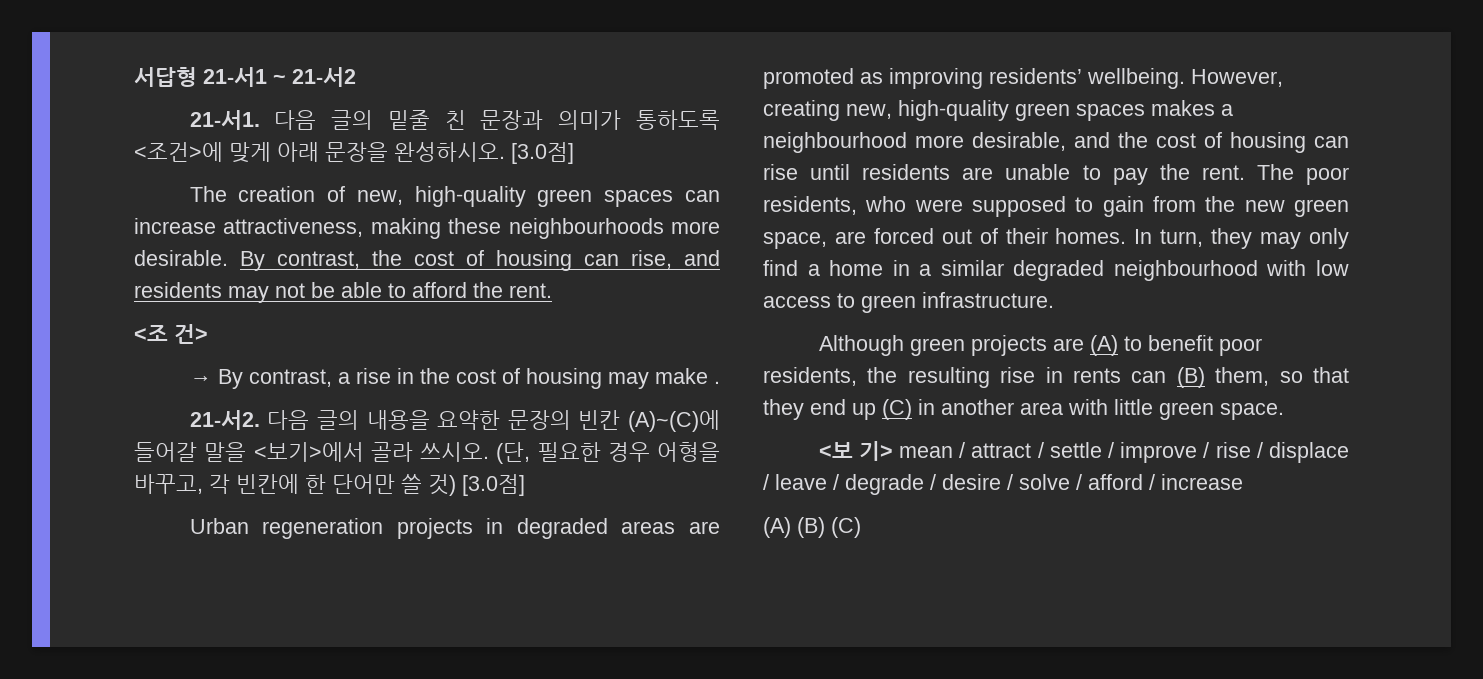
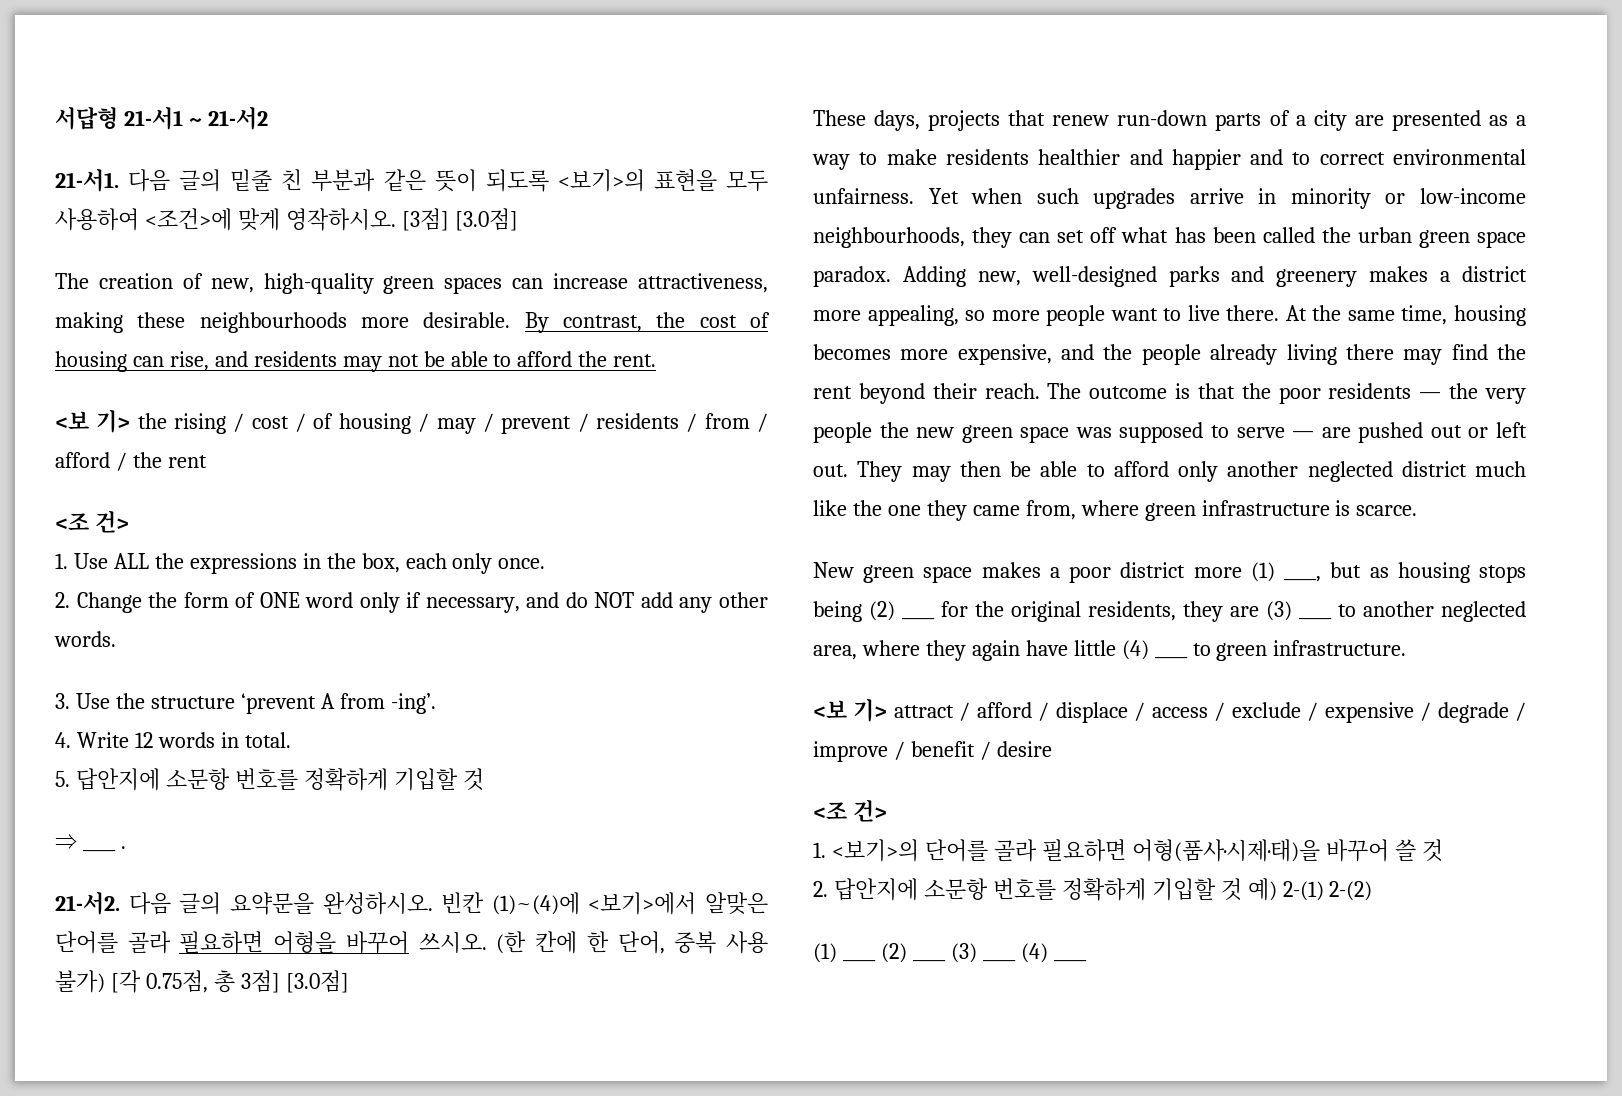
[480,110,721,130] [134,142,505,163] 문장과 의미가 통하도록 <조건>에 맞게 아래 문장을 완성하시오. -> [311,169,768,192] [55,208,449,231] 부분과 같은 뜻이 되도록 <보기>의 표현을 모두 사용하여 <조건>에 맞게 영작하시오. [3점]
[134,324,208,344] [189,368,720,389] [189,410,720,432] [134,442,720,464] [134,474,525,496] [189,518,720,539] [763,68,1283,89] [763,100,1233,121] [763,132,1349,153] [763,164,1349,185] [763,196,1349,217] [763,228,1349,249] [763,260,1349,281] [763,292,1054,313] [818,335,1262,356] [763,367,1349,388] [763,399,1284,420] [818,441,1349,463] [763,474,1243,495] [763,517,861,538] <조 건> // → By contrast, a rise in the cost of housing may make . // 21-서2. 다음 글의 내용을 요약한 문장의 빈칸 (A)~(C)에 들어갈 말을 <보기>에서 골라 쓰시오. (단, 필요한 경우 어형을 바꾸고, 각 빈칸에 한 단어만 쓸 것) [3.0점] // Urban regeneration projects in degraded areas are promoted as improving residents’ wellbeing. However, creating new, high‑quality green spaces makes a neighbourhood more desirable, and the cost of housing can rise until residents are unable to pay the rent. The poor residents, who were supposed to gain from the new green space, are forced out of their homes. In turn, they may only find a home in a similar degraded neighbourhood with low access to green infrastructure. // Although green projects are (A) to benefit poor residents, the resulting rise in rents can (B) them, so that they end up (C) in another area with little green space. // <보 기> mean / attract / settle / improve / rise / displace / leave / degrade / desire / solve / afford / increase // (A) (B) (C) -> [55,409,769,434] [55,452,207,471] [55,510,129,533] [55,553,546,574] [55,592,768,613] [54,631,116,647] [55,693,436,714] [55,732,291,748] [55,768,484,791] [55,834,77,849] [82,849,116,852] [120,846,126,849] [55,892,768,915] [55,931,769,954] [55,970,349,993] [813,110,1526,131] [812,149,1526,170] [813,188,1526,209] [813,227,1526,248] [813,266,1527,287] [813,305,1526,326] [813,344,1526,365] [813,383,1526,404] [813,422,1527,443] [813,461,1526,482] [813,500,1418,521] [813,562,1526,583] [813,601,935,622] [941,601,1332,622] [1338,601,1526,622] [813,640,1188,661] [1192,640,1407,661] [813,698,1526,723] [813,741,1052,762] [813,799,887,822] [813,839,1443,862] [813,878,1373,901] [813,943,1087,963] <보 기> the rising / cost / of housing / may / prevent / residents / from / afford / the rent // <조 건> // 1. Use ALL the expressions in the box, each only once. // 2. Change the form of ONE word only if necessary, and do NOT add any other words. // 3. Use the structure ‘prevent A from -ing’. // 4. Write 12 words in total. // 5. 답안지에 소문항 번호를 정확하게 기입할 것 // ⇒ ____ . // 21-서2. 다음 글의 요약문을 완성하시오. 빈칸 (1)~(4)에 <보기>에서 알맞은 단어를 골라 필요하면 어형을 바꾸어 쓰시오. (한 칸에 한 단어, 중복 사용 불가) [각 0.75점, 총 3점] [3.0점] // These days, projects that renew run-down parts of a city are presented as a way to make residents healthier and happier and to correct environmental unfairness. Yet when such upgrades arrive in minority or low-income neighbourhoods, they can set off what has been called the urban green space paradox. Adding new, well-designed parks and greenery makes a district more appealing, so more people want to live there. At the same time, housing becomes more expensive, and the people already living there may find the rent beyond their reach. The outcome is that the poor residents — the very people the new green space was supposed to serve — are pushed out or left out. They may then be able to afford only another neglected district much like the one they came from, where green infrastructure is scarce. // New green space makes a poor district more (1) ____, but as housing stops being (2) ____ for the original residents, they are (3) ____ to another neglected area, where they again have little (4) ____ to green infrastructure. // <보 기> attract / afford / displace / access / exclude / expensive / degrade / improve / benefit / desire // <조 건> // 1. <보기>의 단어를 골라 필요하면 어형(품사·시제·태)을 바꾸어 쓸 것 // 2. 답안지에 소문항 번호를 정확하게 기입할 것 예) 2-(1) 2-(2) // (1) ____ (2) ____ (3) ____ (4) ____

